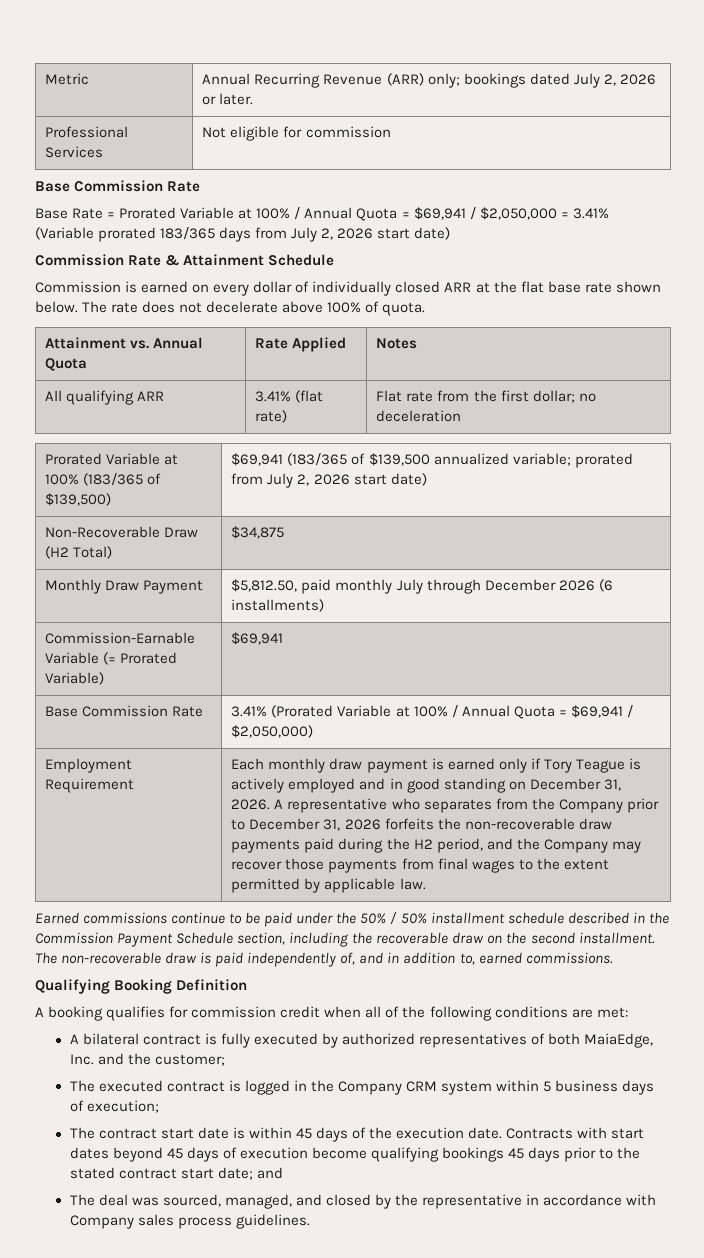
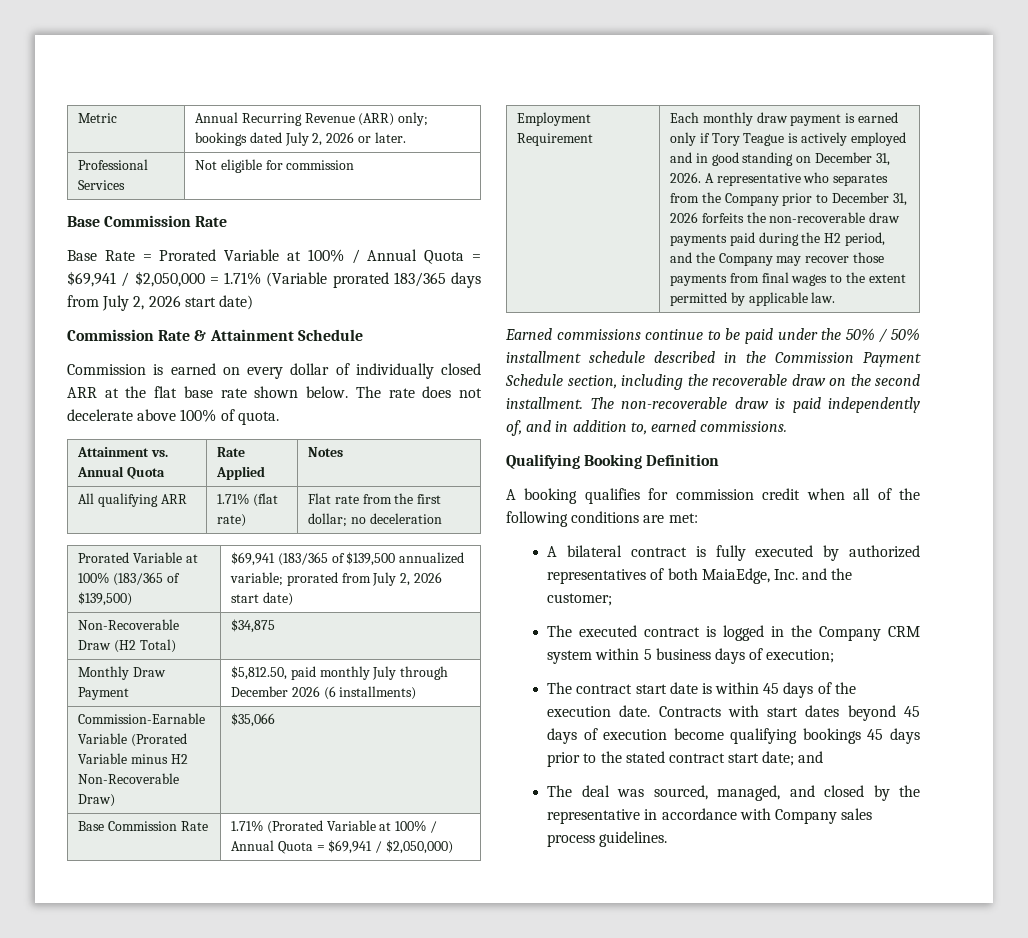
[572,208,609,219] 3.41% -> [224,272,261,285] 1.71%
[255,391,292,402] 3.41% -> [217,493,250,505] 1.71%
[103,652,178,665] [45,672,105,685] [231,632,284,645] (= Prorated Variable) | $69,941 -> [130,733,187,747] [78,753,188,764] [78,773,180,784] [78,794,116,807] [231,713,276,727] (Prorated Variable minus H2 Non-Recoverable Draw) | $35,066
[231,706,268,717] 3.41% -> [231,820,264,832] 1.71%

